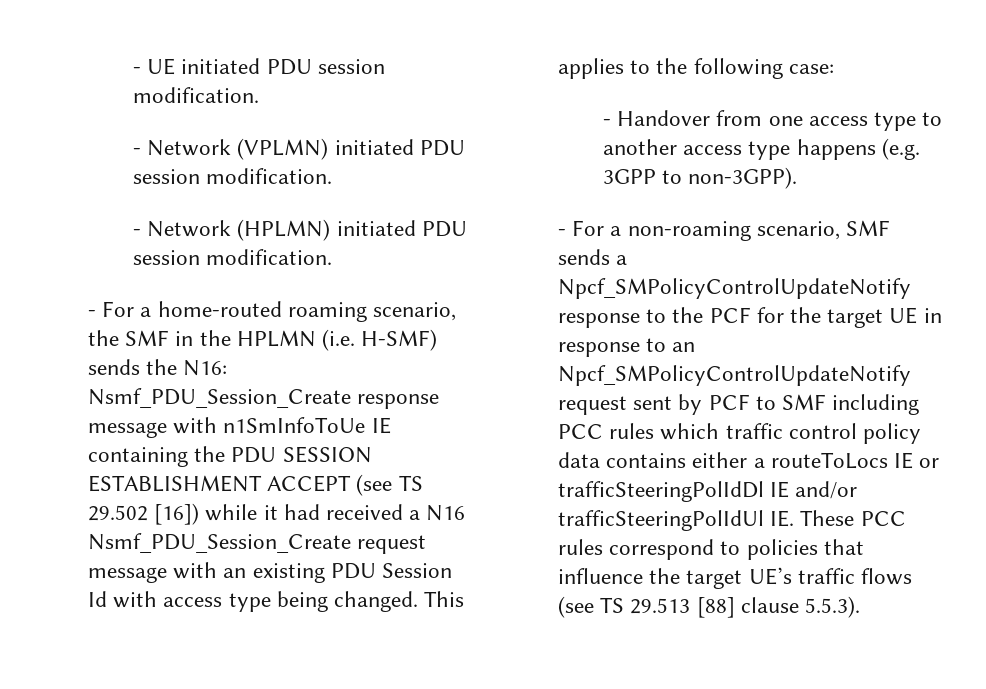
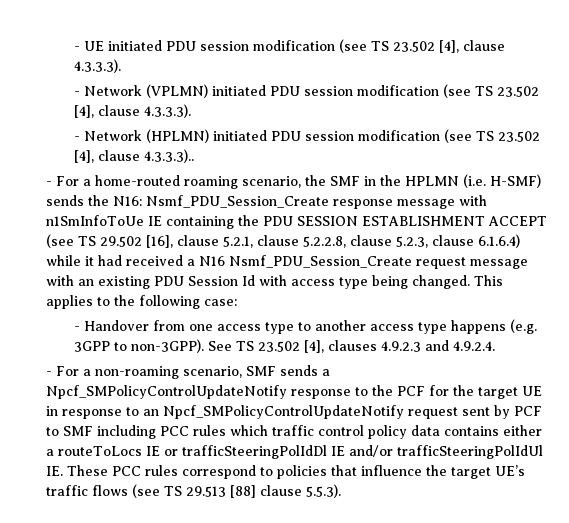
[132,87,259,103] modification. -> [252,39,505,53] [73,59,121,73] modification (see TS 23.502 [4], clause 4.3.3.3).
[206,168,333,184] modification. -> [356,84,539,98] [73,104,191,118] modification (see TS 23.502 [4], clause 4.3.3.3).
[206,249,333,265] modification. -> [357,129,540,143] [73,149,194,163] modification (see TS 23.502 [4], clause 4.3.3.3)..
[154,503,200,525] [16]) -> [145,234,520,248] [16], clause 5.2.1, clause 5.2.2.8, clause 5.2.3, clause 6.1.6.4)
(798, 178) none -> [207,340,495,353] See TS 23.502 [4], clauses 4.9.2.3 and 4.9.2.4.

